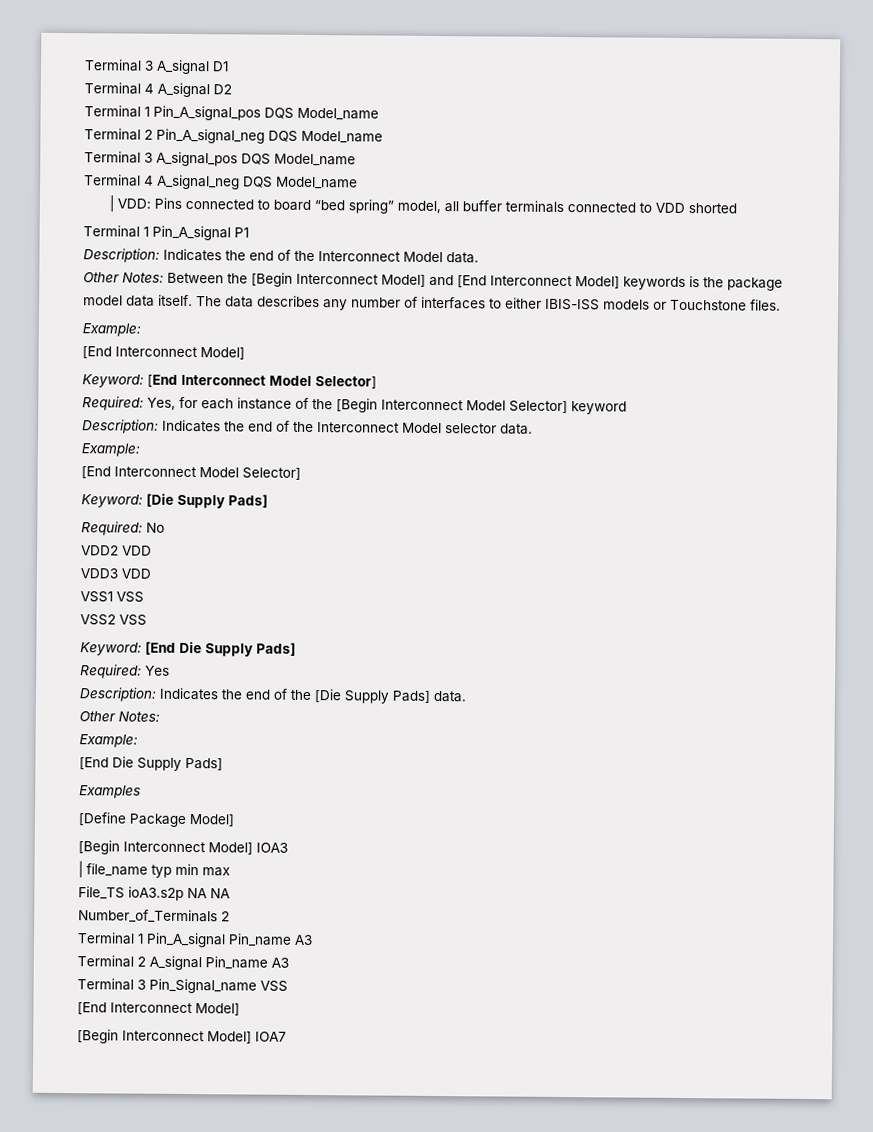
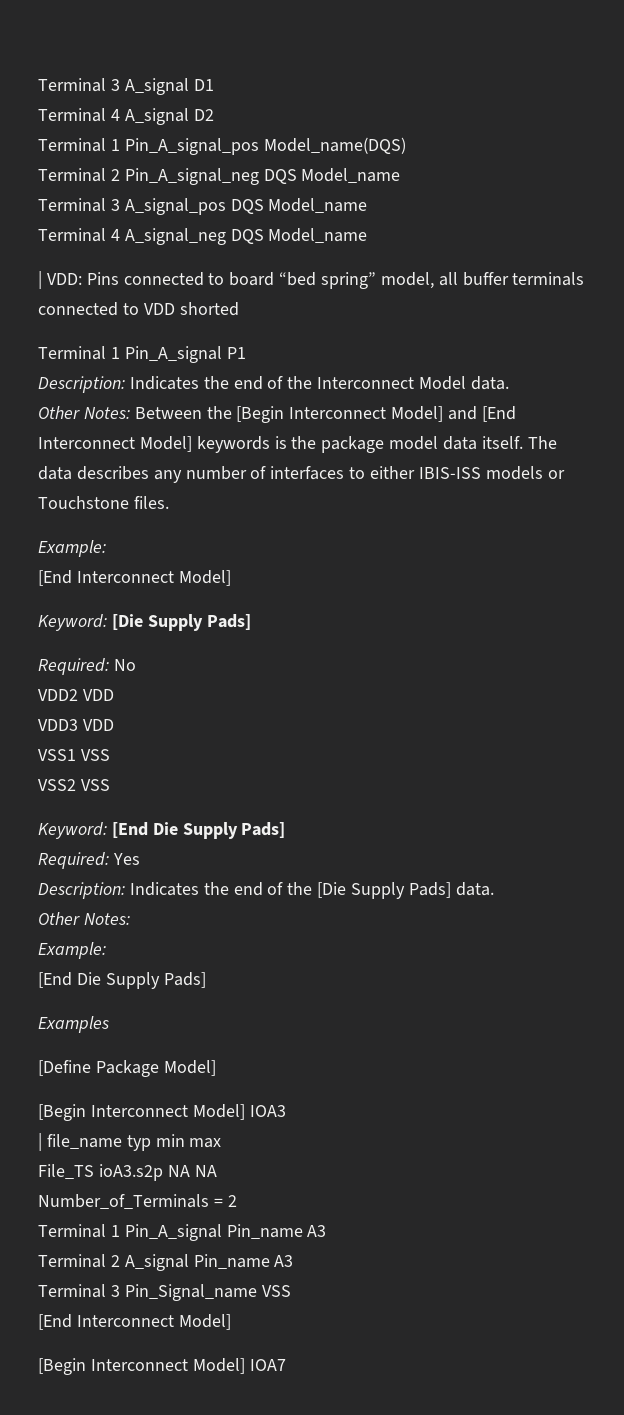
[264,107,379,121] DQS Model_name -> [263,137,406,154] Model_name(DQS)
[82,374,377,389] [82,396,627,415] [82,419,533,435] [81,443,140,457] [81,466,301,480] // Keyword: [End Interconnect Model Selector] // Required: Yes, for each instance of the [Begin Interconnect Model Selector] keyword // Description: Indicates the end of the Interconnect Model selector data. // Example: // [End Interconnect Model Selector] -> (231, 578) none
(218, 916) none -> [213,1198,223,1207] =

